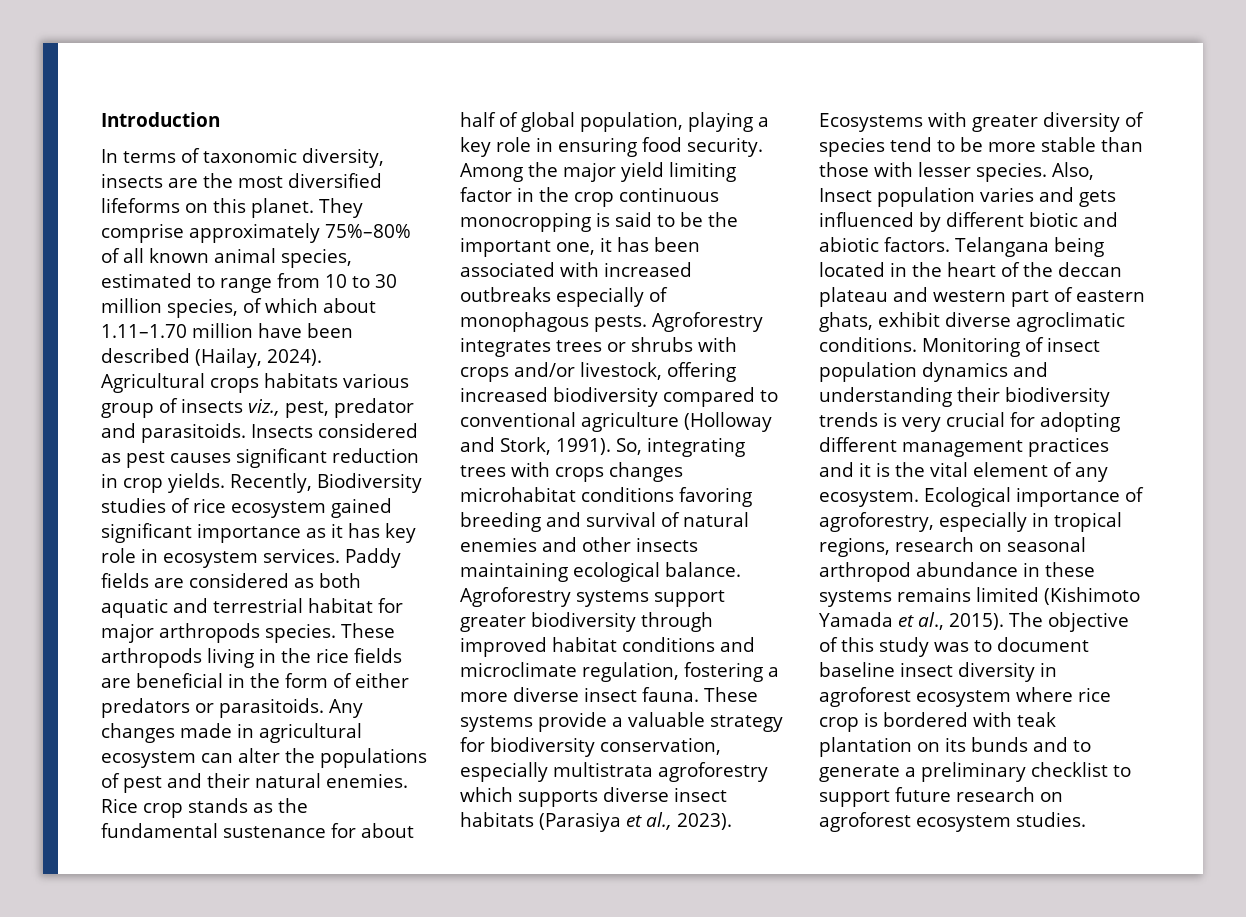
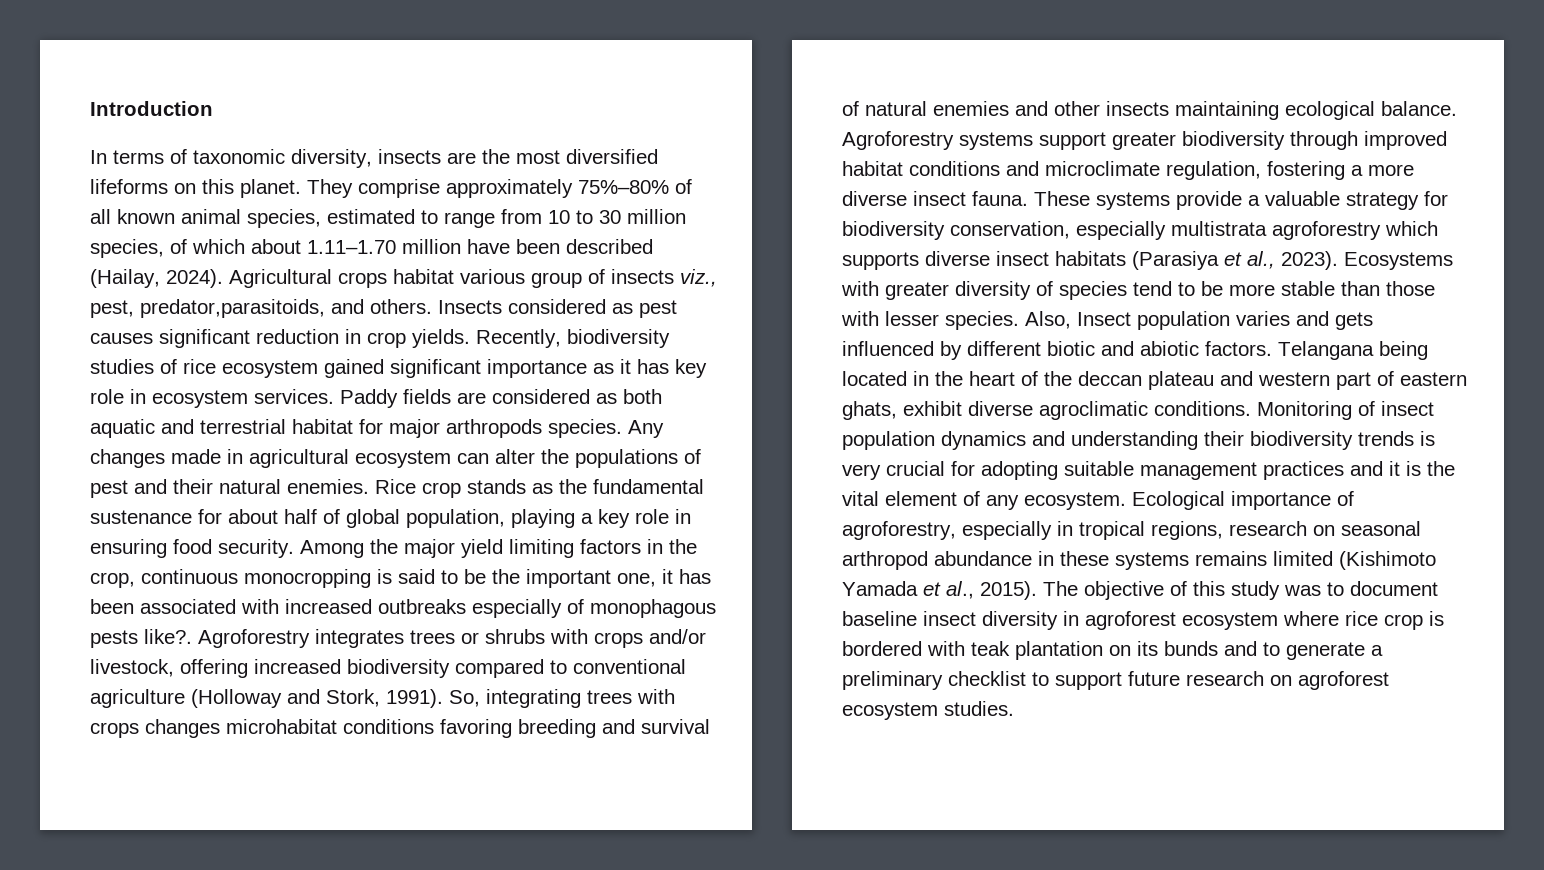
[264,373,338,388] habitats -> [393,269,454,284] habitat
[334,398,414,418] [101,423,246,443] predator and parasitoids. -> [140,299,432,318] predator,parasitoids, and others.
[316,473,422,493] Biodiversity -> [567,329,670,348] biodiversity
[341,623,395,638] [101,648,402,668] [101,673,409,688] [101,698,324,718] These arthropods living in the rice fields are beneficial in the form of either predators or parasitoids. -> (622, 428) none
[460,187,614,207] factor in the crop -> [580,539,697,554] [90,572,135,588] factors in the crop,
[594,315,647,332] pests. -> [90,629,192,648] pests like?.
[819,437,897,452] different -> [1064,461,1134,476] suitable

